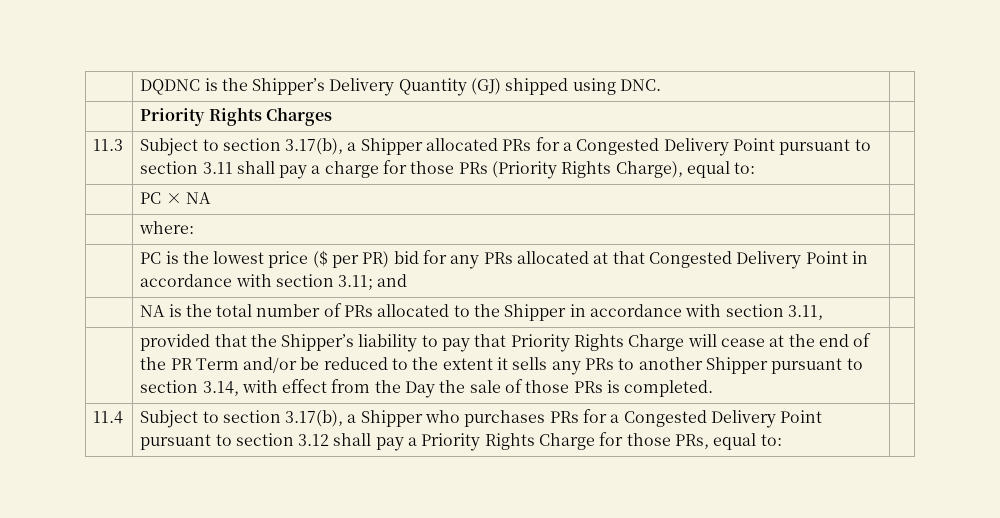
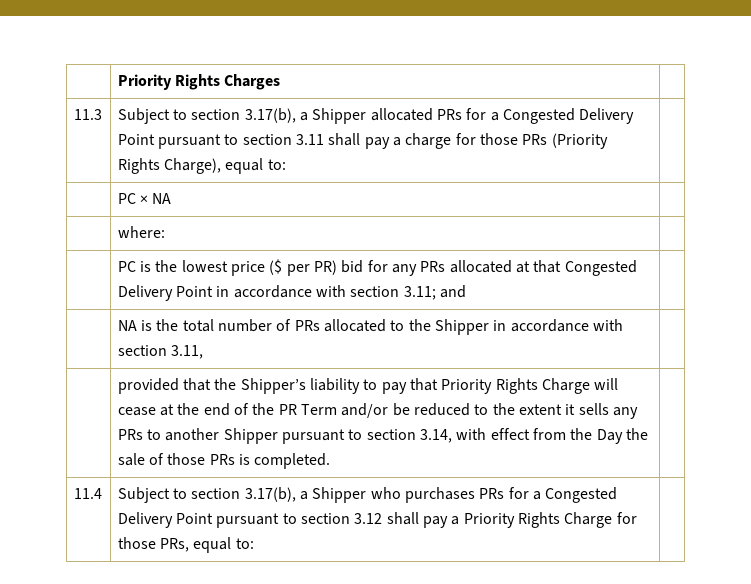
[140,78,662,96] | DQDNC is the Shipper’s Delivery Quantity (GJ) shipped using DNC. | // -> (117, 82) none

